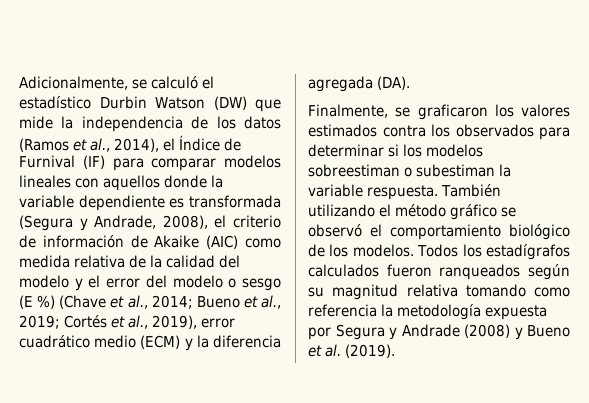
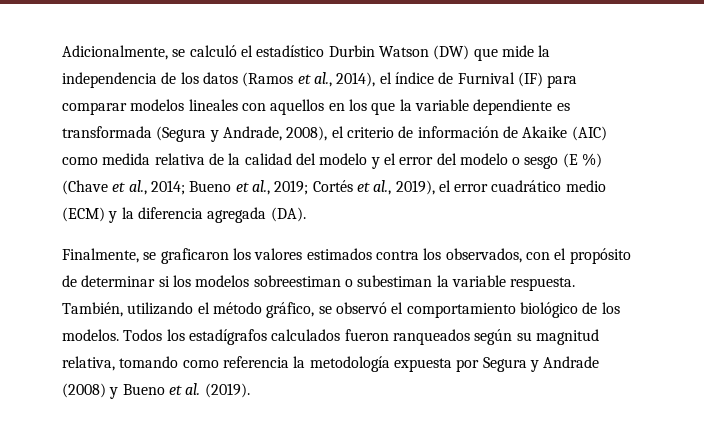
[179,135,221,151] Índice -> [394,72,434,84] índice
[164,175,208,188] donde -> [328,99,396,115] en los que
(198, 322) none -> [438,180,451,192] el
[455,124,570,140] observados para -> [445,248,631,264] [62,275,77,287] observados, con el propósito de
[441,184,502,197] También -> [62,302,123,317] También,
[450,204,498,220] gráfico -> [266,302,315,318] gráfico,
[406,284,458,297] relativa -> [62,356,115,371] relativa,

